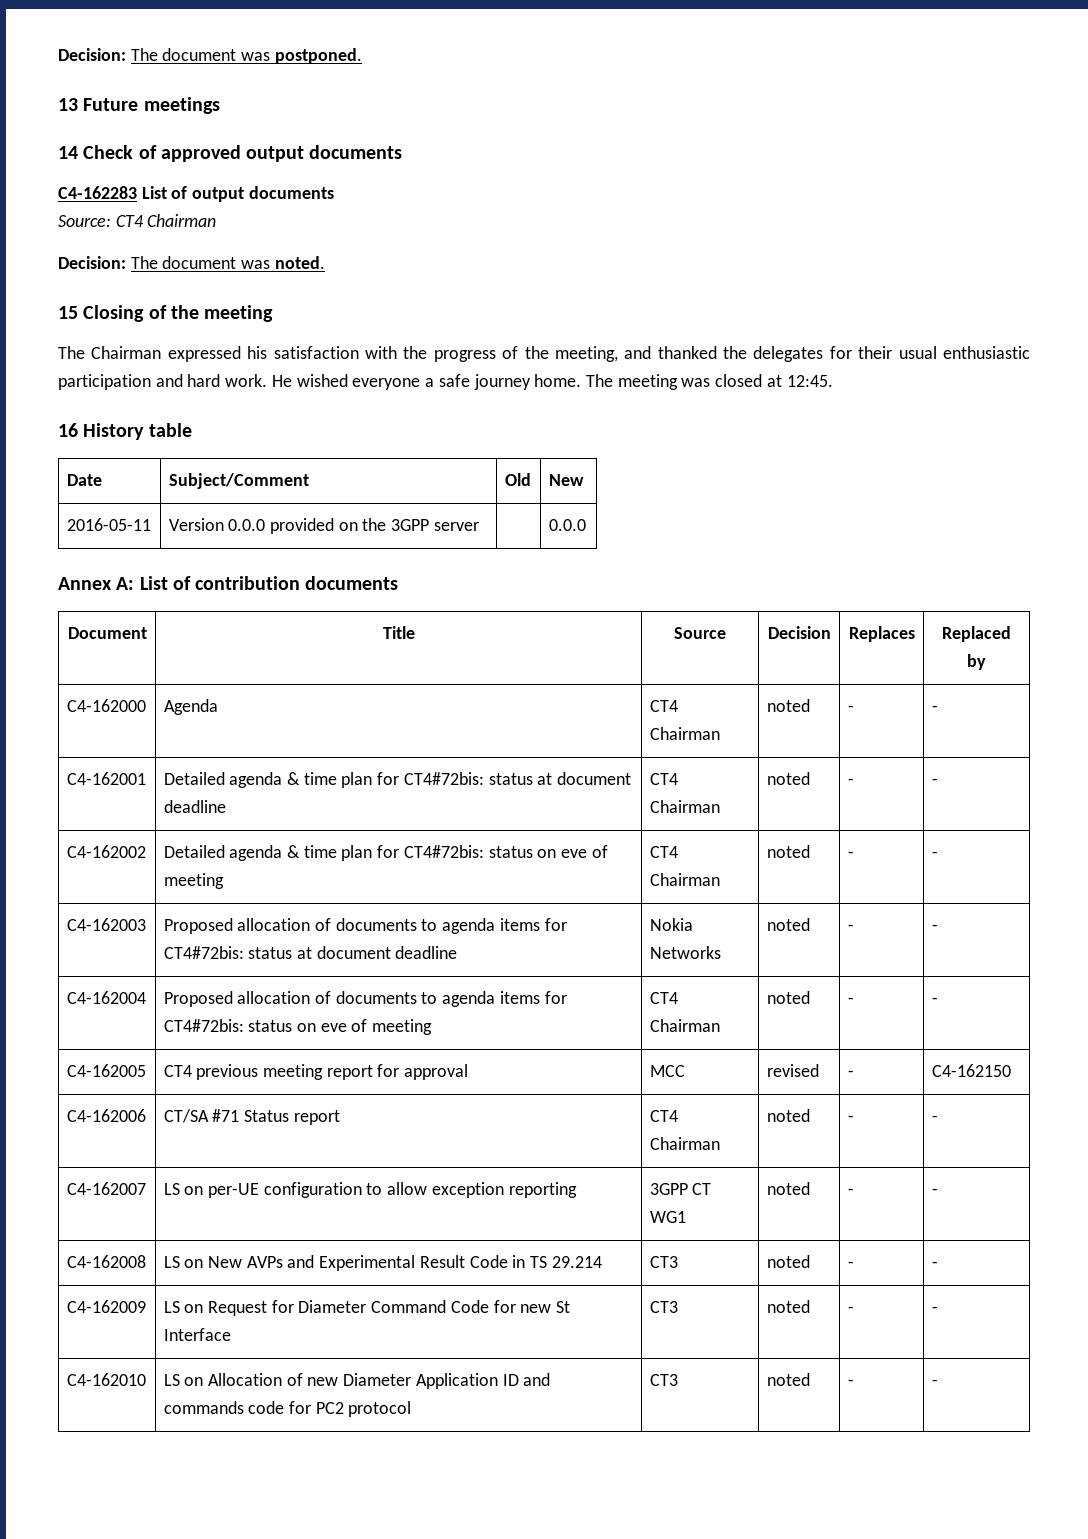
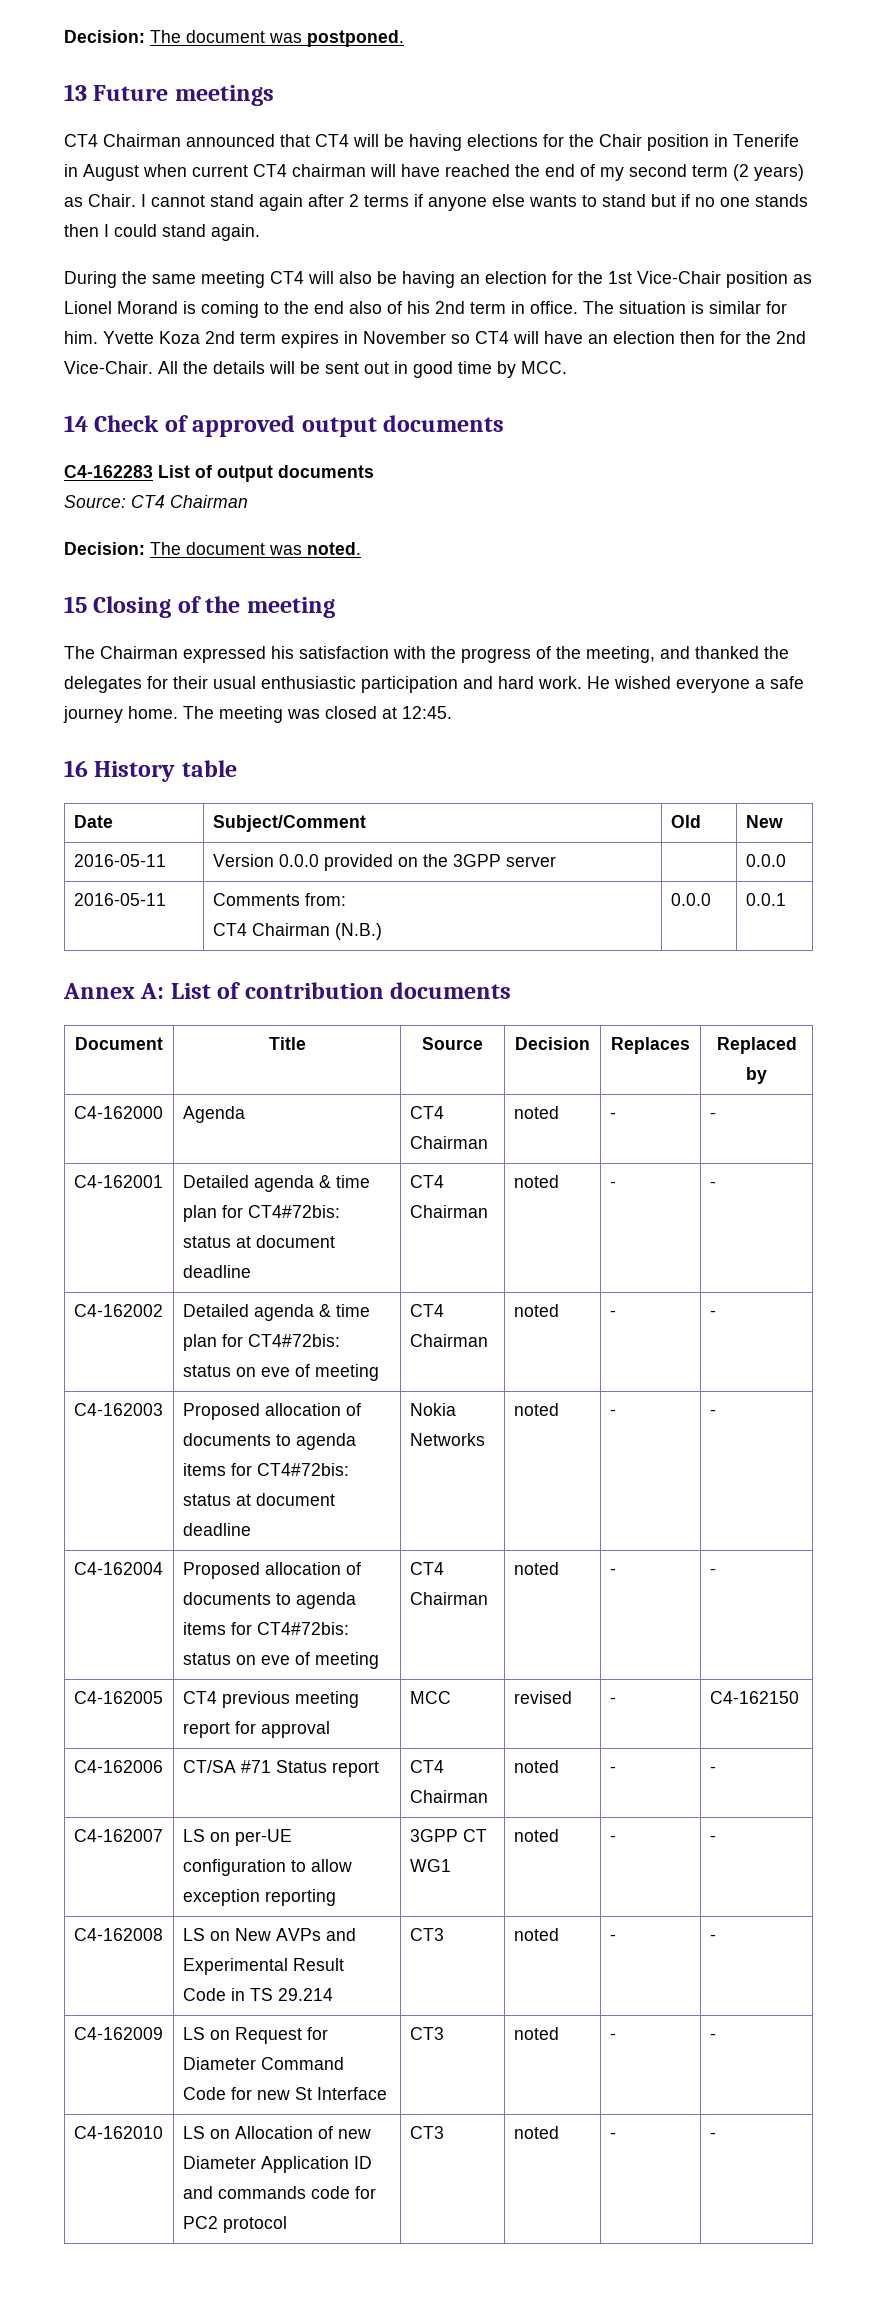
(220, 105) none -> [64,134,799,151] [64,164,804,181] [64,194,808,211] [64,224,260,241] [64,271,812,288] [64,301,787,318] [64,331,806,348] [64,361,567,378] // CT4 Chairman announced that CT4 will be having elections for the Chair position in Tenerife in August when current CT4 chairman will have reached the end of my second term (2 years) as Chair. I cannot stand again after 2 terms if anyone else wants to stand but if no one stands then I could stand again. // During the same meeting CT4 will also be having an election for the 1st Vice-Chair position as Lionel Morand is coming to the end also of his 2nd term in office. The situation is similar for him. Yvette Koza 2nd term expires in November so CT4 will have an election then for the 2nd Vice-Chair. All the details will be sent out in good time by MCC.
(586, 525) none -> [73,893,166,906] [212,893,346,906] [212,923,382,940] [670,893,711,906] [745,893,786,906] // 2016-05-11 | Comments from: // CT4 Chairman (N.B.) | 0.0.0 | 0.0.1

